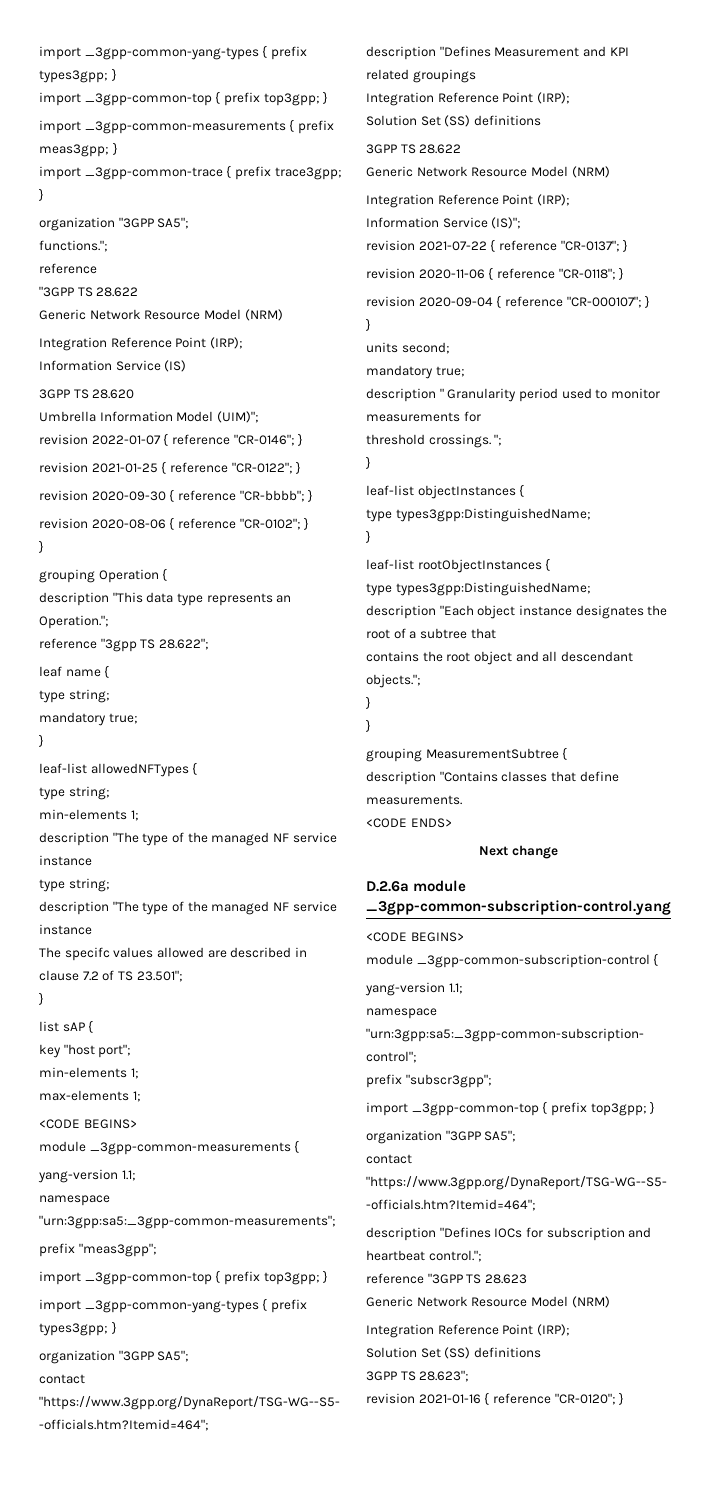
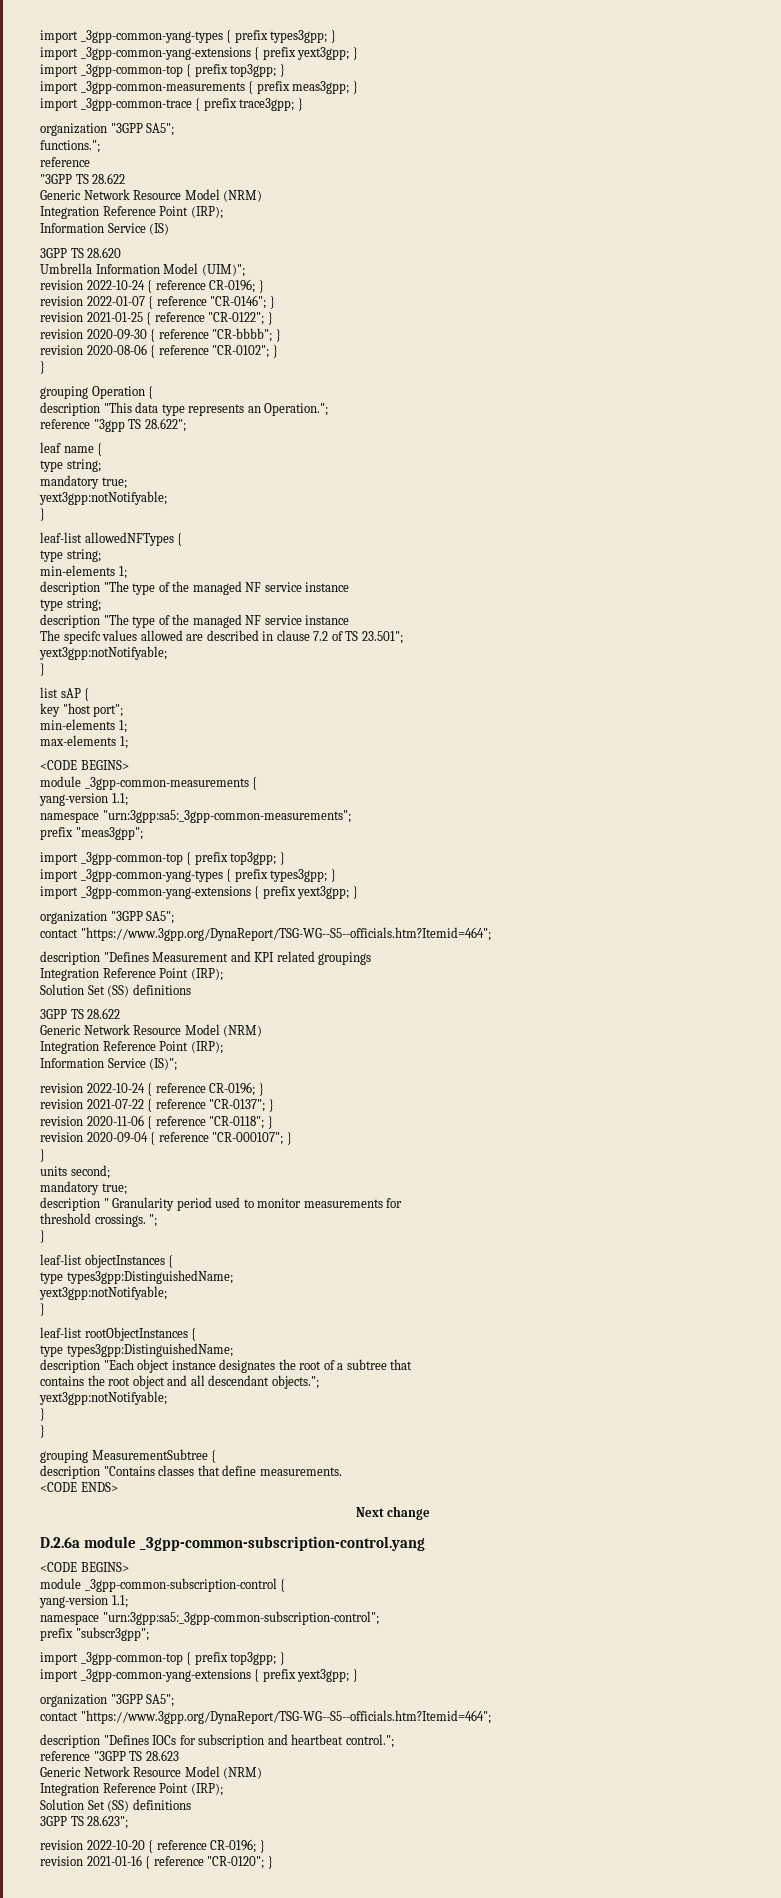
[39,45,307,60] [39,68,117,83] import _3gpp-common-yang-types { prefix types3gpp; } -> [40,30,336,43] [40,47,358,60] import _3gpp-common-yang-types { prefix types3gpp; } // import _3gpp-common-yang-extensions { prefix yext3gpp; }
(259, 417) none -> [40,279,264,293] // revision 2022-10-24 { reference CR-0196; }
(138, 718) none -> [39,491,167,505] // yext3gpp:notNotifyable;
(183, 976) none -> [39,646,167,660] // yext3gpp:notNotifyable;
(117, 1327) none -> [40,886,358,899] // import _3gpp-common-yang-extensions { prefix yext3gpp; }
(522, 223) none -> [40,1082,264,1096] // revision 2022-10-24 { reference CR-0196; }
(591, 515) none -> [39,1286,167,1300] // yext3gpp:notNotifyable;
(421, 681) none -> [39,1391,167,1405] // yext3gpp:notNotifyable;
(656, 1107) none -> [40,1669,358,1682] // import _3gpp-common-yang-extensions { prefix yext3gpp; }
(470, 1376) none -> [40,1839,265,1853] // revision 2022-10-20 { reference CR-0196; }

